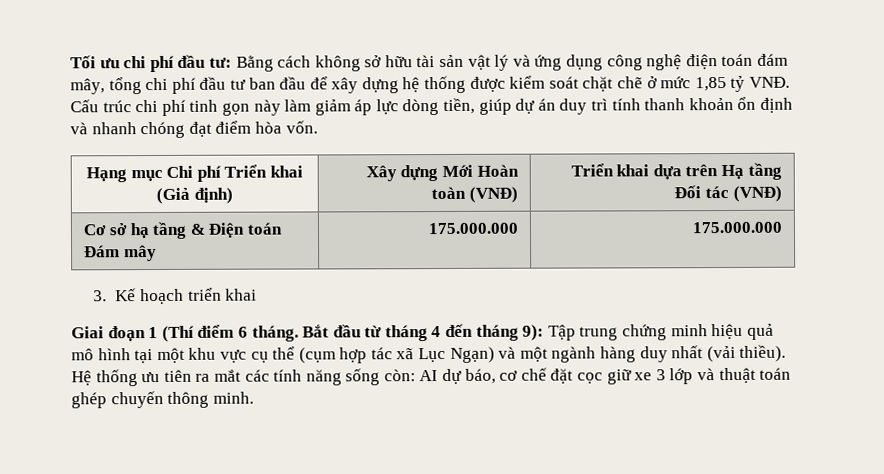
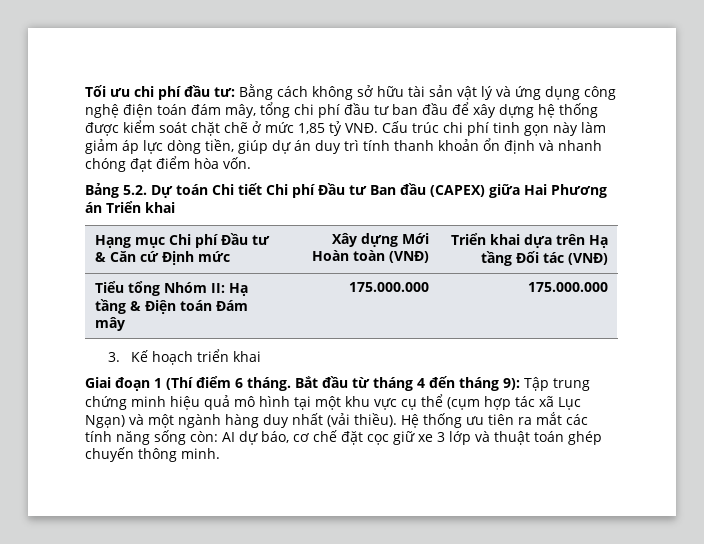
[86,164,303,183] [156,187,233,204] // Hạng mục Chi phí Triển khai (Giả định) -> [85,183,607,199] [85,201,175,213] [94,233,270,249] [94,251,230,266] // Bảng 5.2. Dự toán Chi tiết Chi phí Đầu tư Ban đầu (CAPEX) giữa Hai Phương án Triển khai // Hạng mục Chi phí Đầu tư & Căn cứ Định mức
[83,223,150,239] Cơ sở hạ -> [94,281,248,297] Tiểu tổng Nhóm II: Hạ

